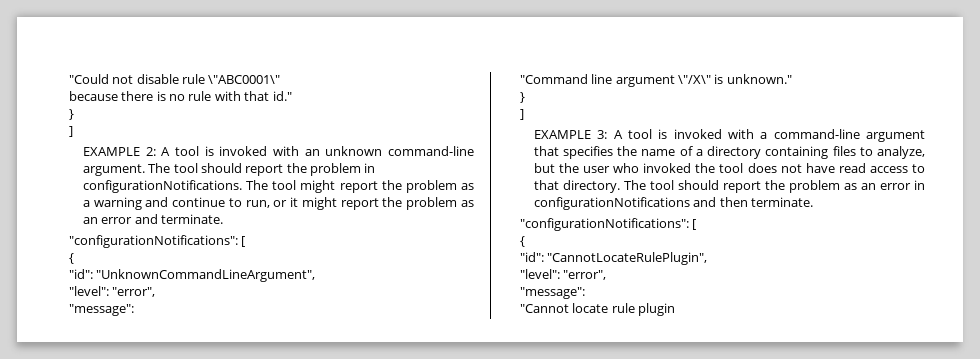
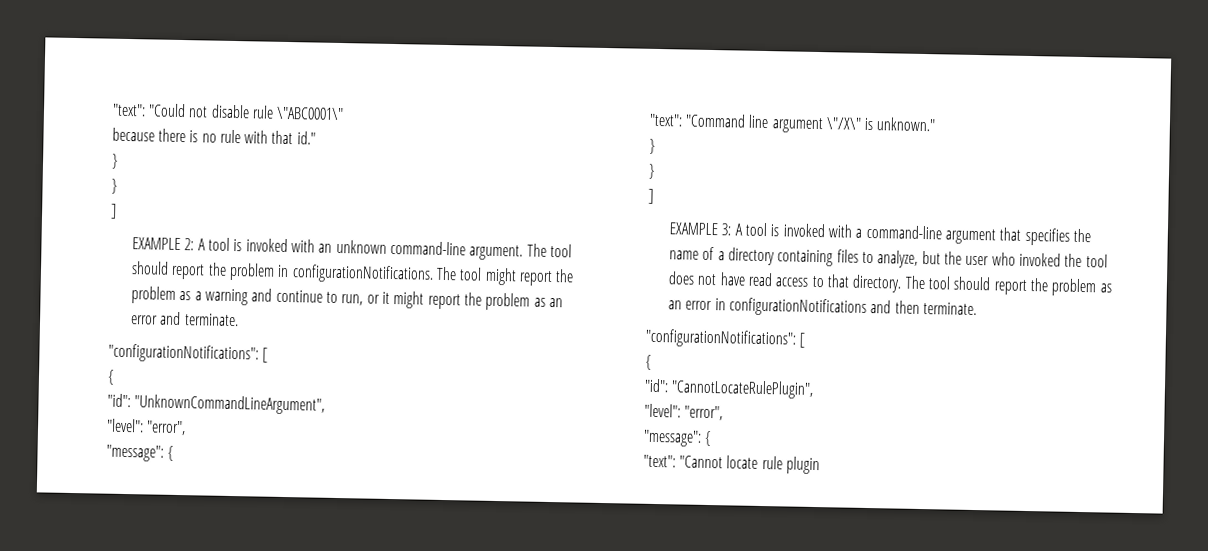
(68, 79) none -> [111,103,146,117] "text":
(74, 114) none -> [110,178,118,194] // }
(134, 310) // -> [166,445,174,461] [648,113,683,127] { // "text":
(525, 97) none -> [647,163,656,179] // }
(585, 293) // -> [703,430,712,447] [642,454,676,468] { // "text":

